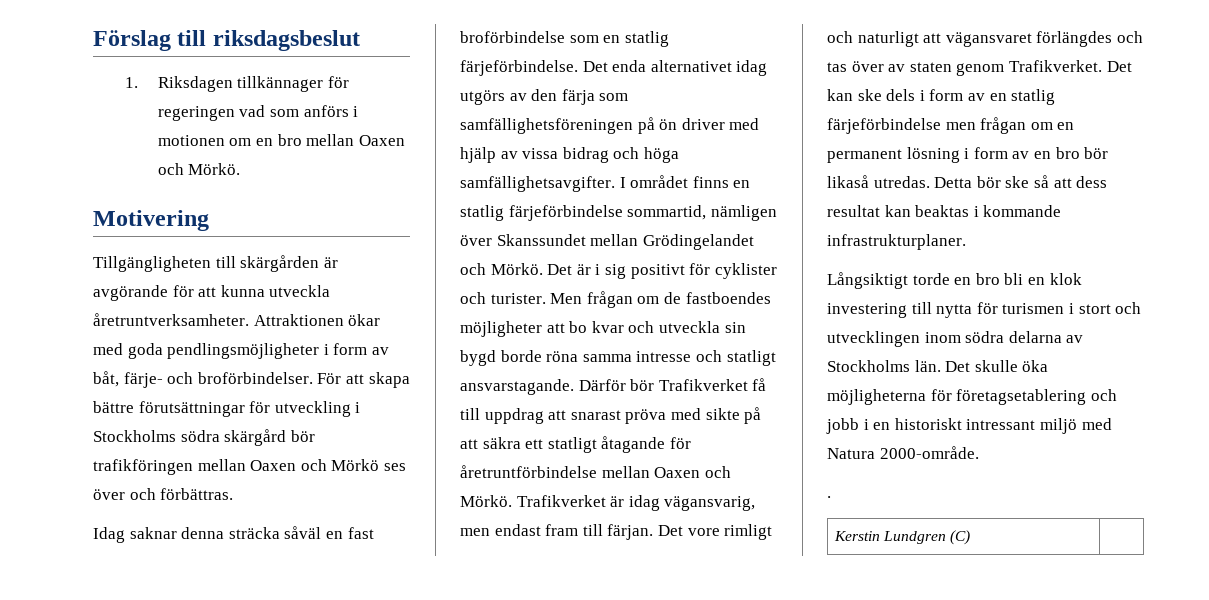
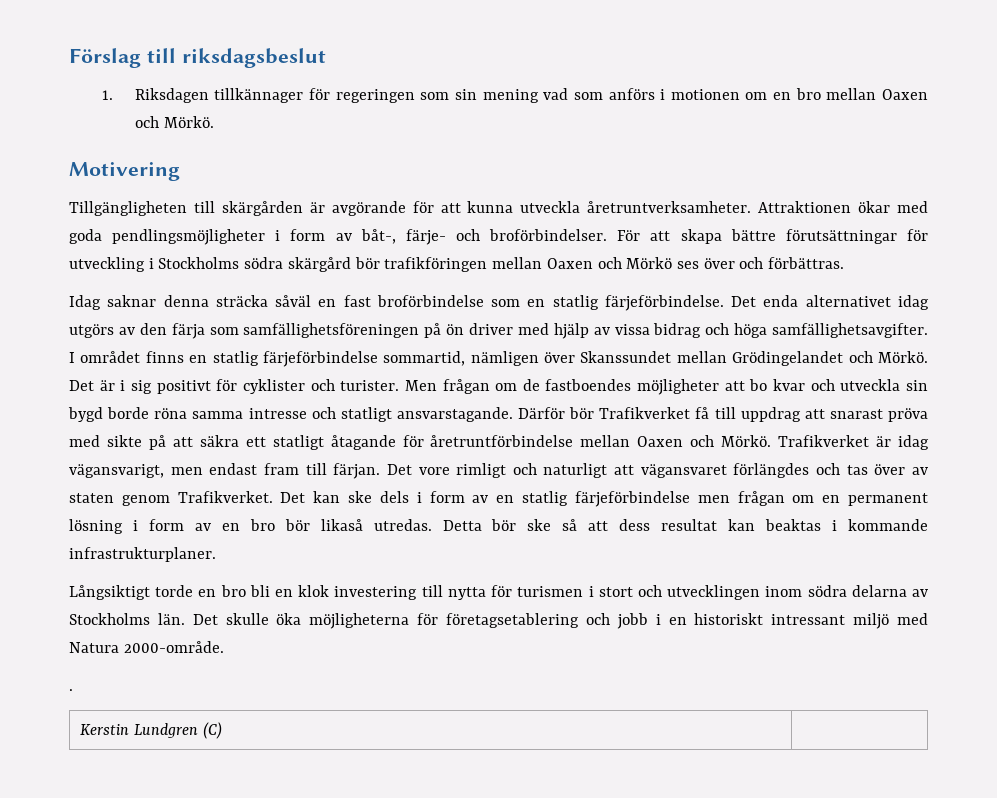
(235, 113) none -> [420,89,539,103] som sin mening
[93,371,119,387] båt, -> [360,229,396,244] båt-,
[664,496,756,511] vägansvarig, -> [69,464,164,478] vägansvarigt,

